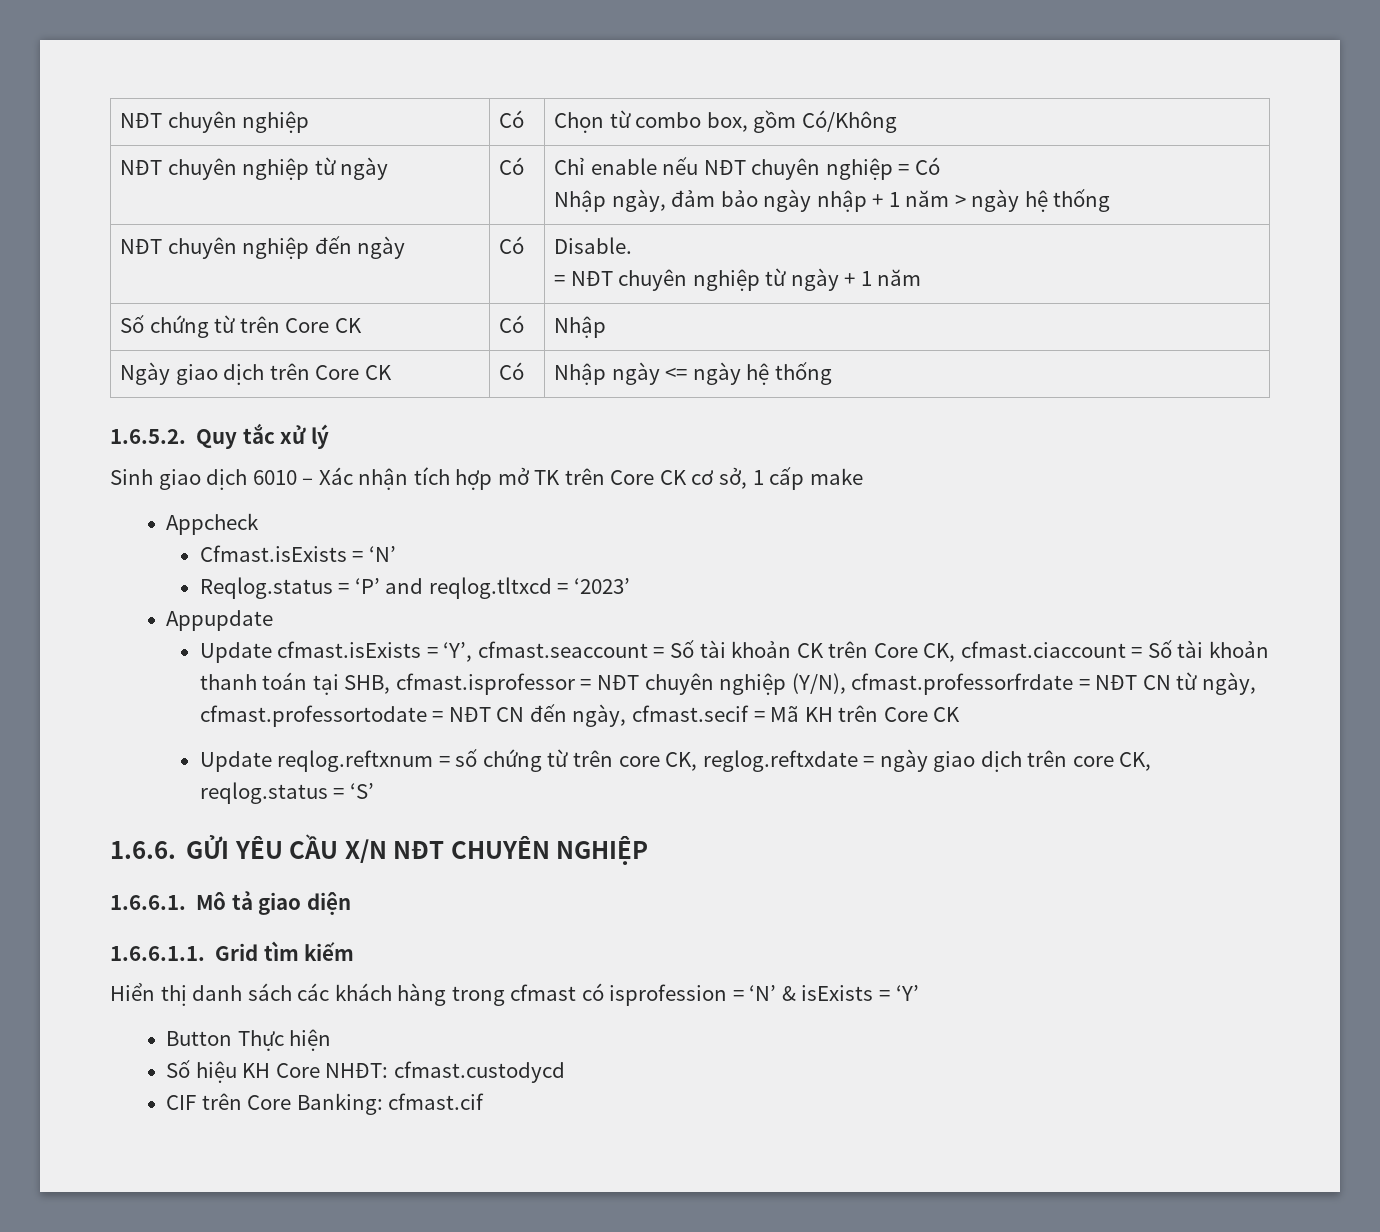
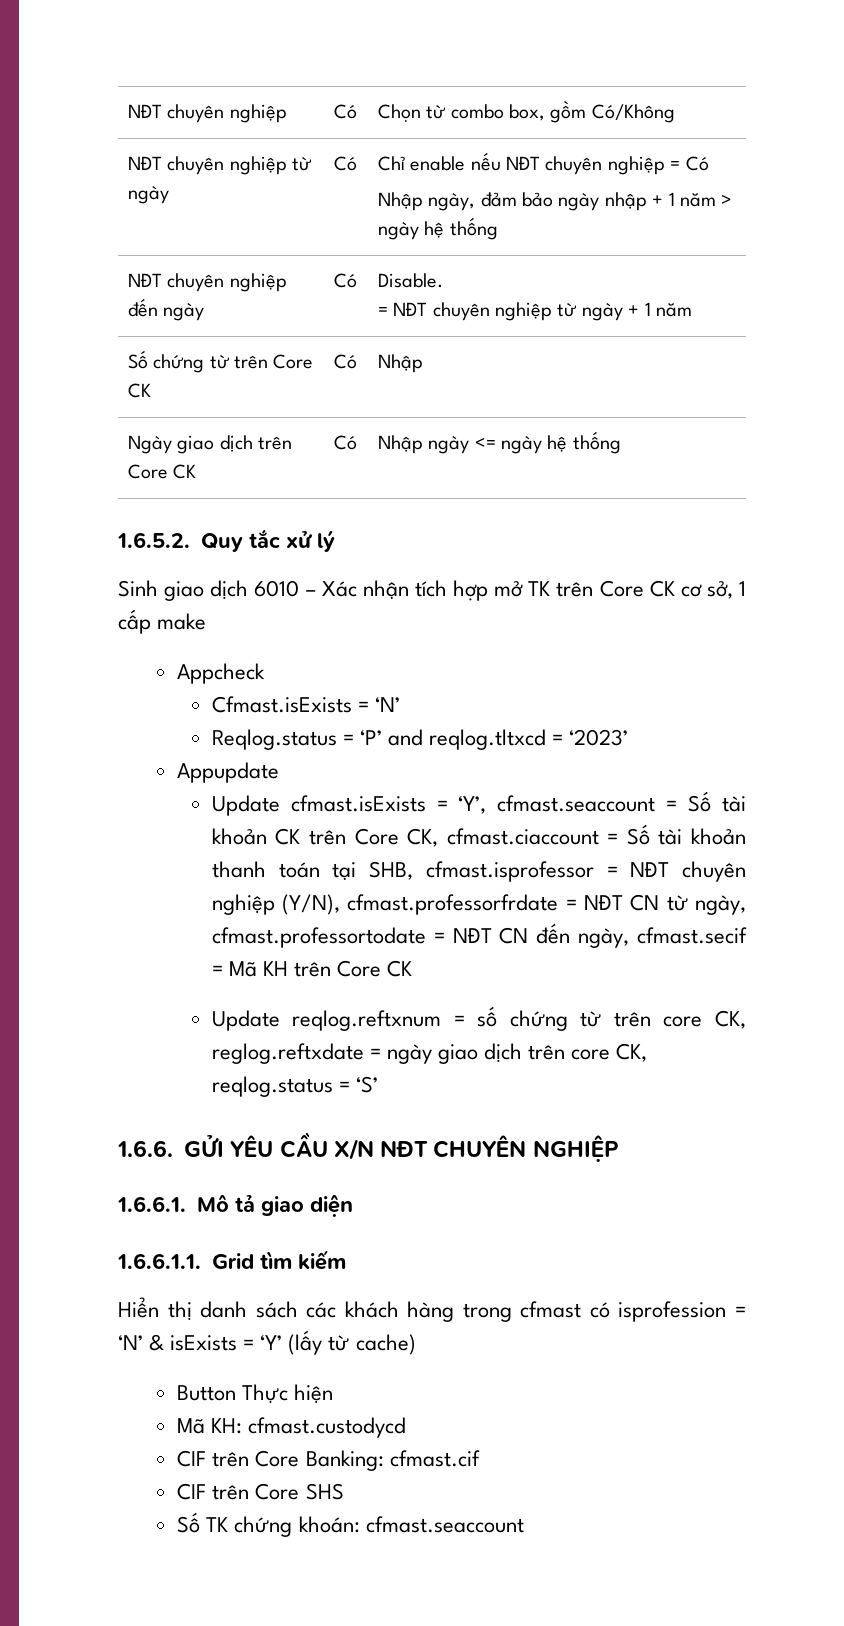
(919, 993) none -> [288,1330,416,1355] (lấy từ cache)
[166,1059,389,1083] Số hiệu KH Core NHĐT: -> [177,1418,243,1434] Mã KH:
(485, 1101) none -> [177,1483,344,1500] [177,1512,524,1537] // CIF trên Core SHS // Số TK chứng khoán: cfmast.seaccount

